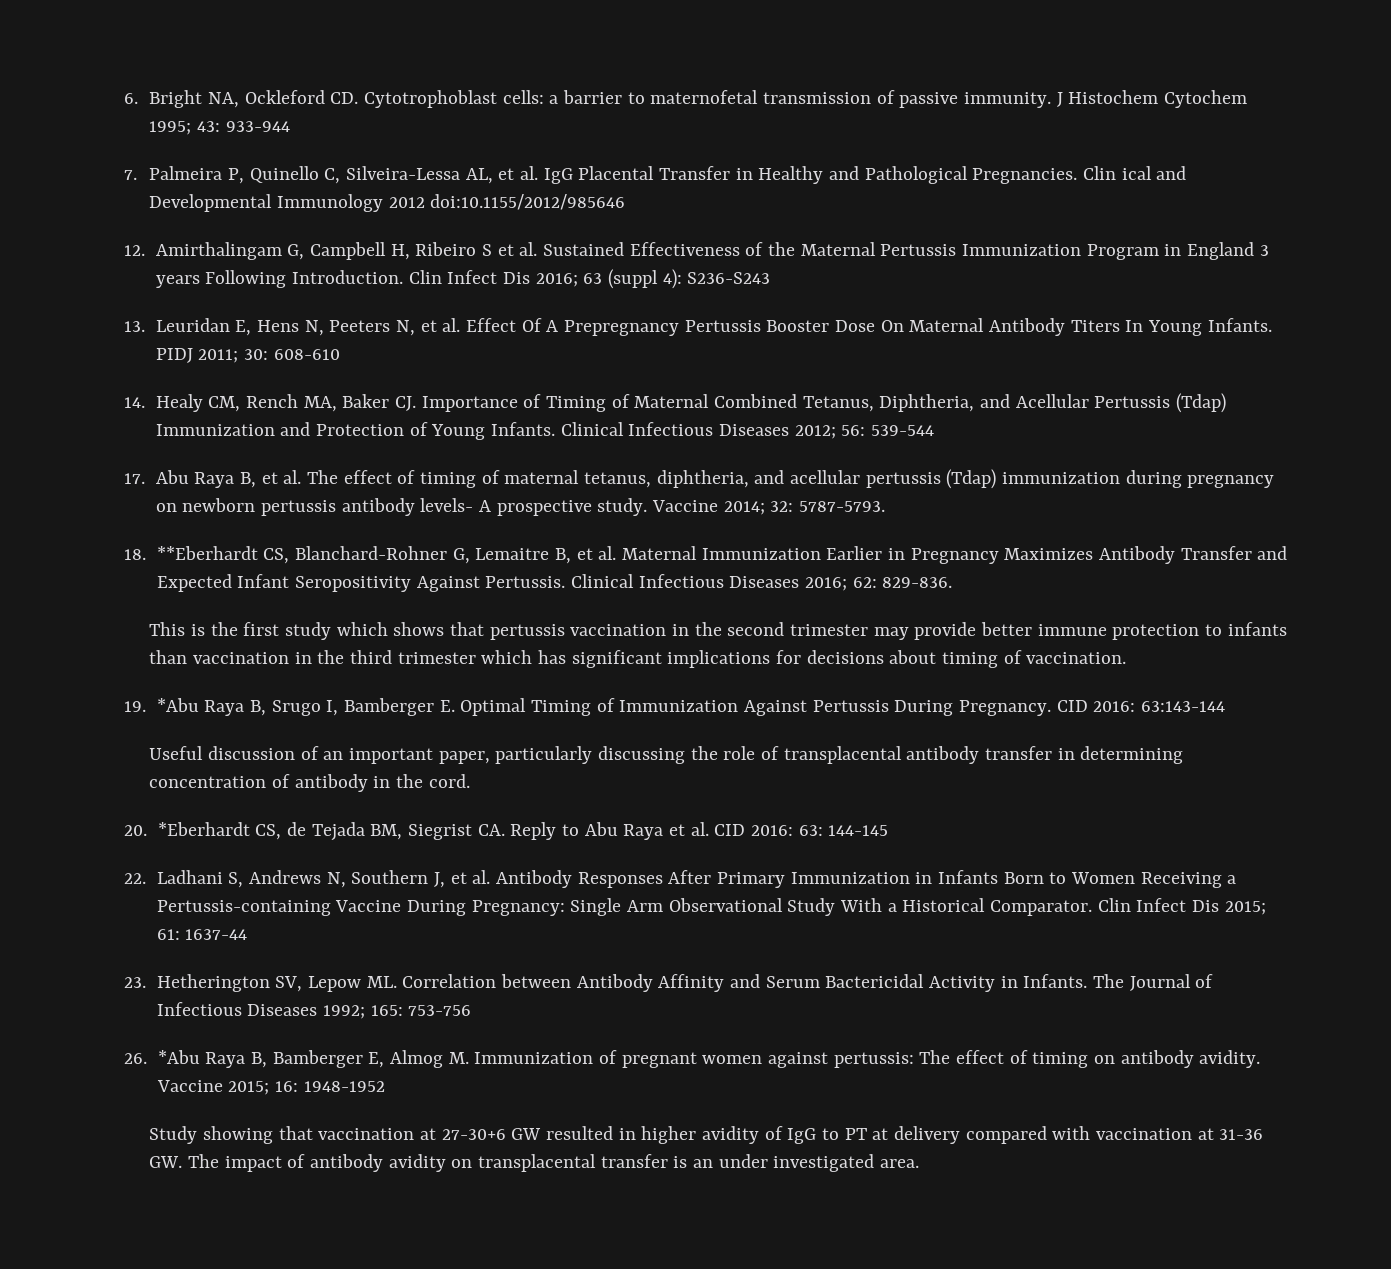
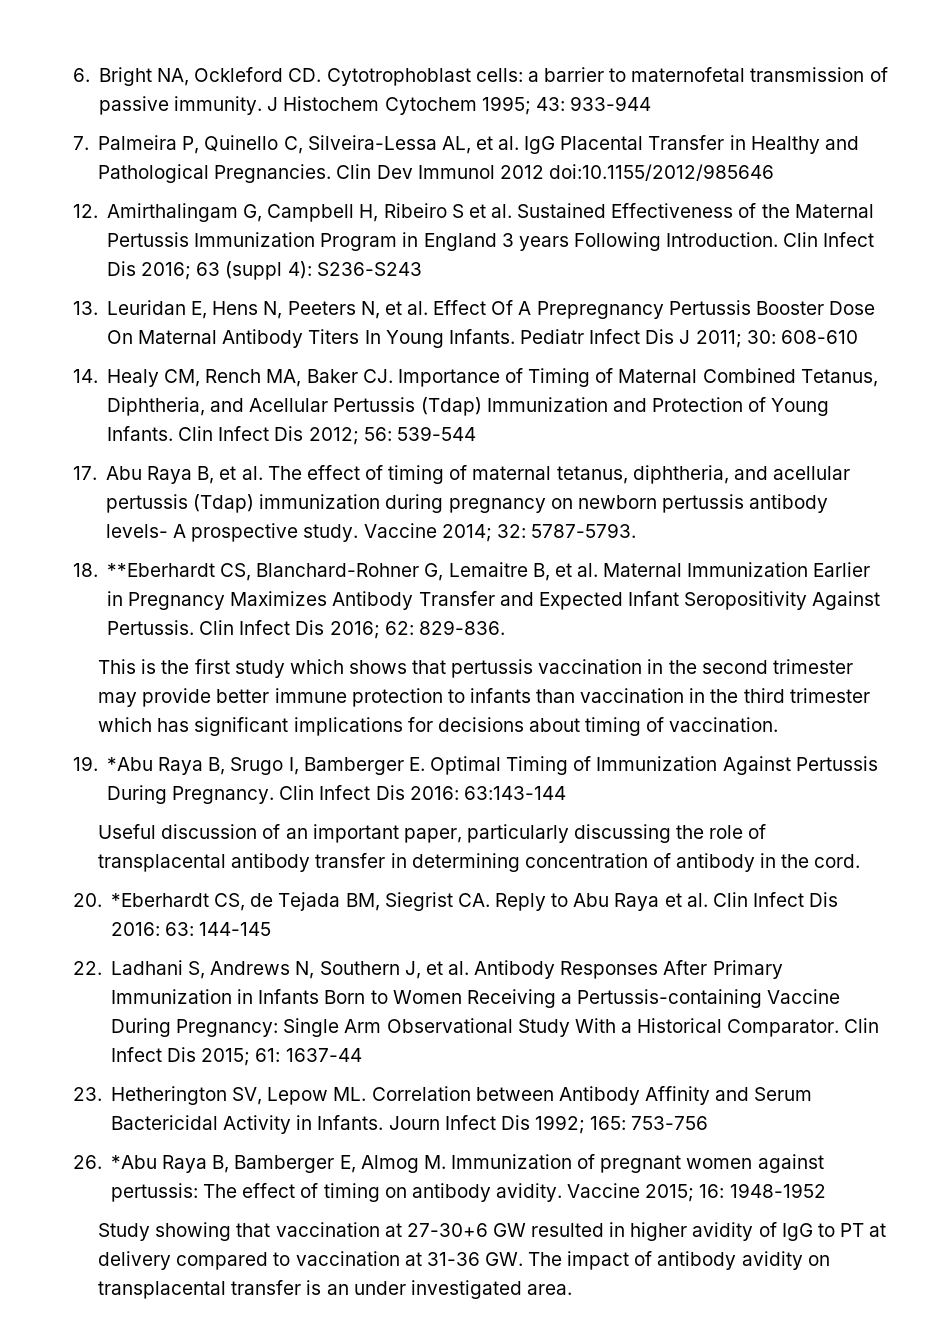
[1121,166,1187,180] [149,194,384,212] ical and Developmental Immunology -> [376,165,495,179] Dev Immunol
[155,348,193,363] PIDJ -> [519,329,691,344] Pediatr Infect Dis J
[560,422,790,436] Clinical Infectious Diseases -> [178,426,304,441] Clin Infect Dis
[571,574,800,588] Clinical Infectious Diseases -> [199,620,325,635] Clin Infect Dis
[1056,700,1088,712] CID -> [279,785,405,800] Clin Infect Dis
[714,824,746,836] CID -> [712,892,839,907] Clin Infect Dis
[1093,974,1214,991] [156,1002,318,1016] The Journal of Infectious Diseases -> [388,1115,530,1130] Journ Infect Dis
[1052,1126,1091,1140] with -> [273,1252,291,1266] to

